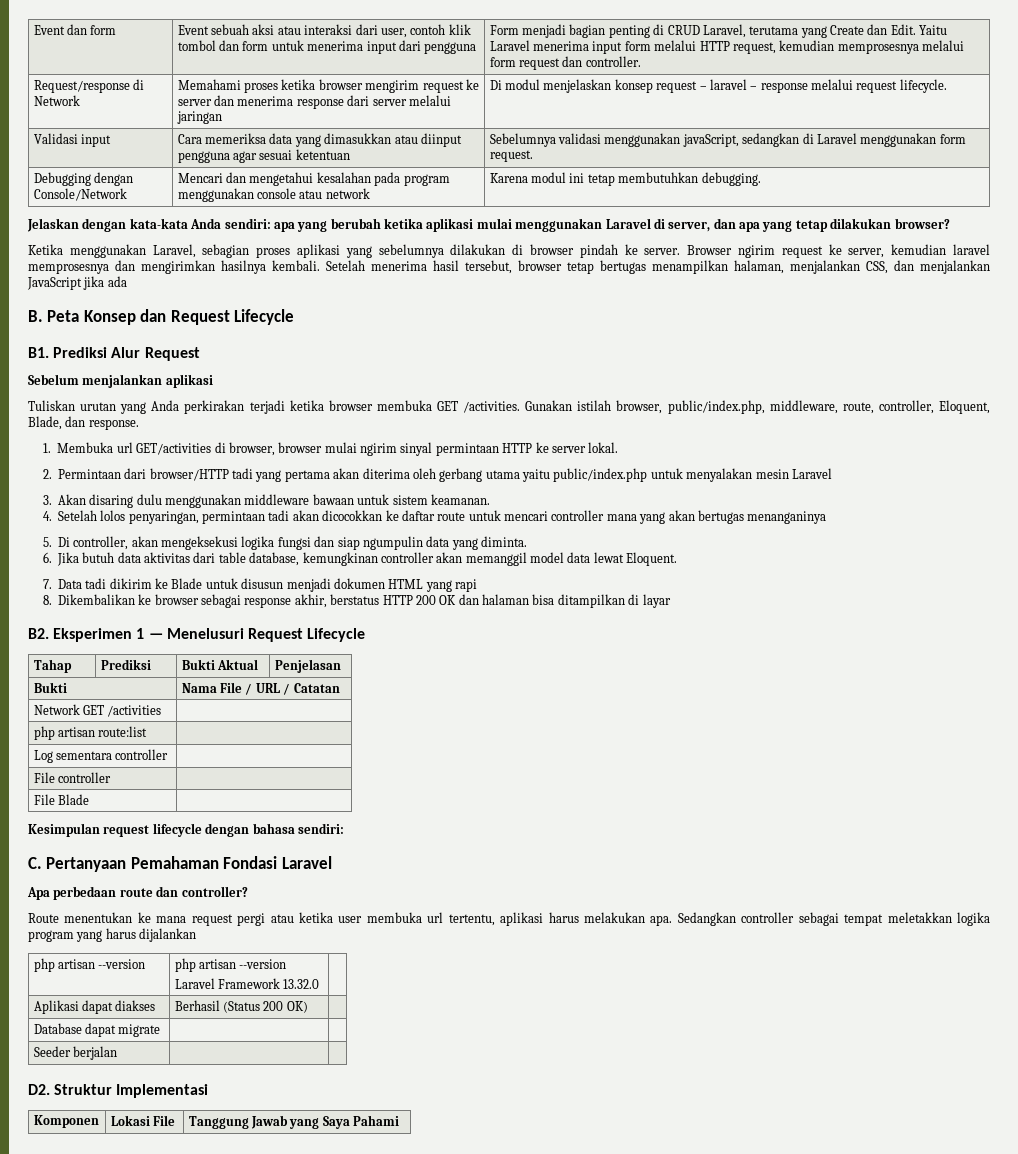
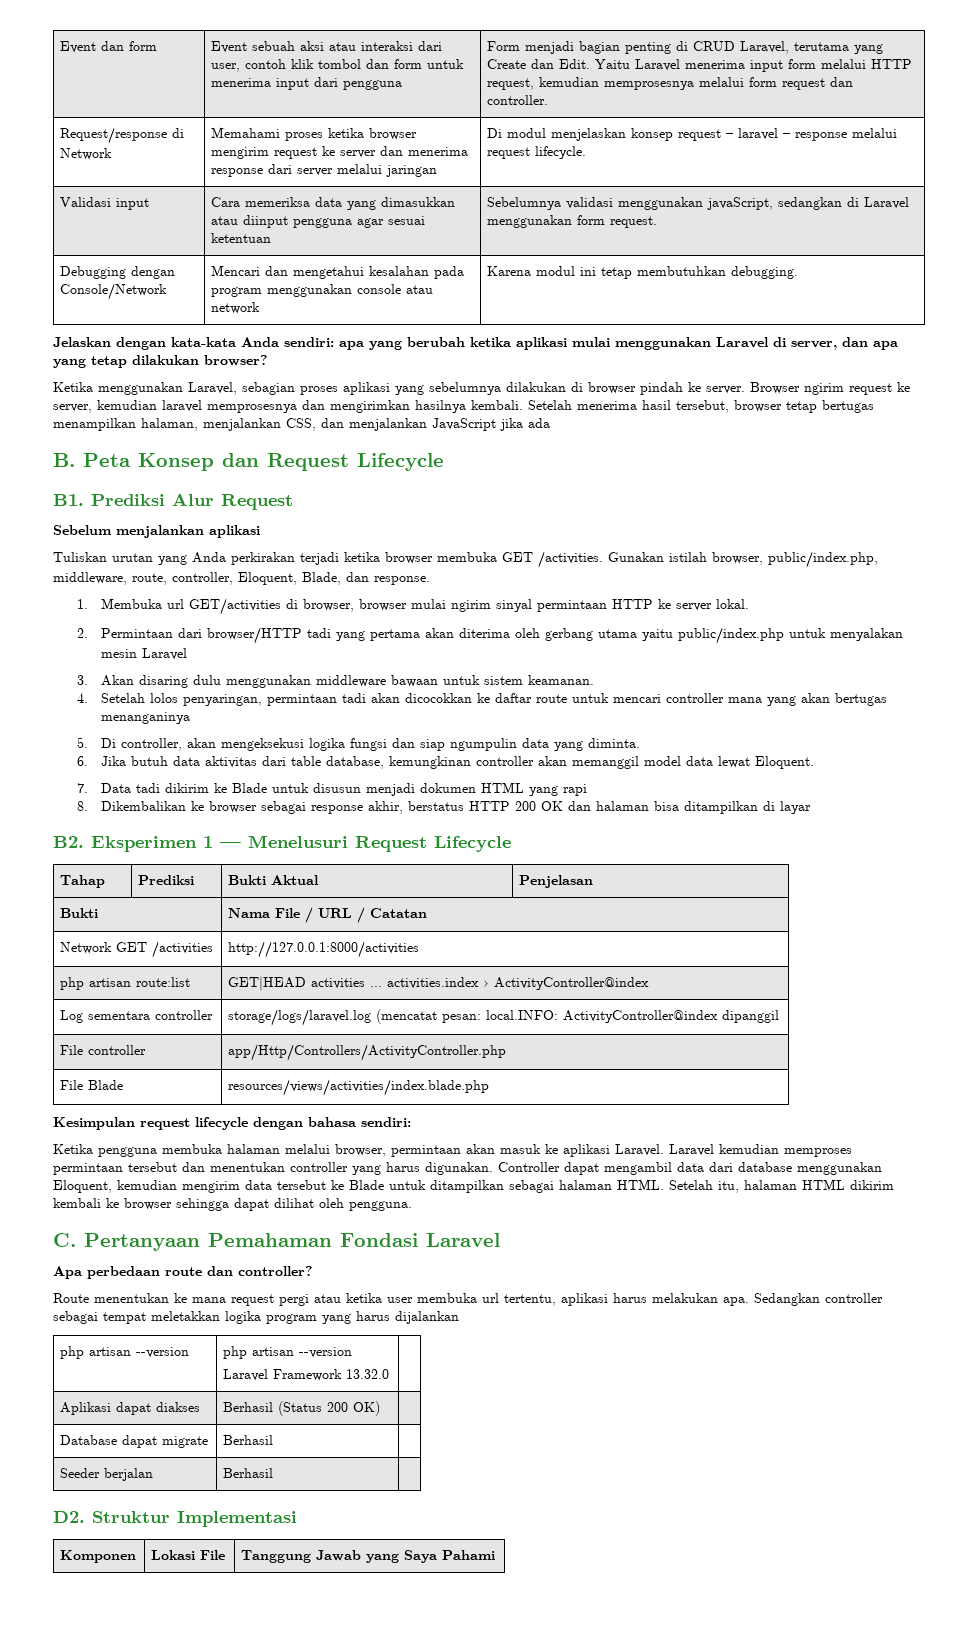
(162, 711) none -> [228,941,420,958] http://127.0.0.1:8000/activities
[33,749,169,763] // Log sementara controller | -> [228,976,650,991] [60,1010,214,1023] [228,1009,780,1026] GET|HEAD activities ... activities.index › ActivityController@index // Log sementara controller | storage/logs/laravel.log (mencatat pesan: local.INFO: ActivityController@index dipanggil
(112, 777) none -> [228,1044,507,1061] app/Http/Controllers/ActivityController.php
(90, 799) none -> [228,1079,490,1096] resources/views/activities/index.blade.php
(344, 828) none -> [53,1144,852,1157] [53,1162,882,1175] [53,1179,894,1193] [53,1198,412,1211] // Ketika pengguna membuka halaman melalui browser, permintaan akan masuk ke aplikasi Laravel. Laravel kemudian memproses permintaan tersebut dan menentukan controller yang harus digunakan. Controller dapat mengambil data dari database menggunakan Eloquent, kemudian mengirim data tersebut ke Blade untuk ditampilkan sebagai halaman HTML. Setelah itu, halaman HTML dikirim kembali ke browser sehingga dapat dilihat oleh pengguna.
(161, 1030) none -> [223,1435,274,1445] Berhasil
(118, 1053) none -> [223,1468,274,1478] Berhasil

